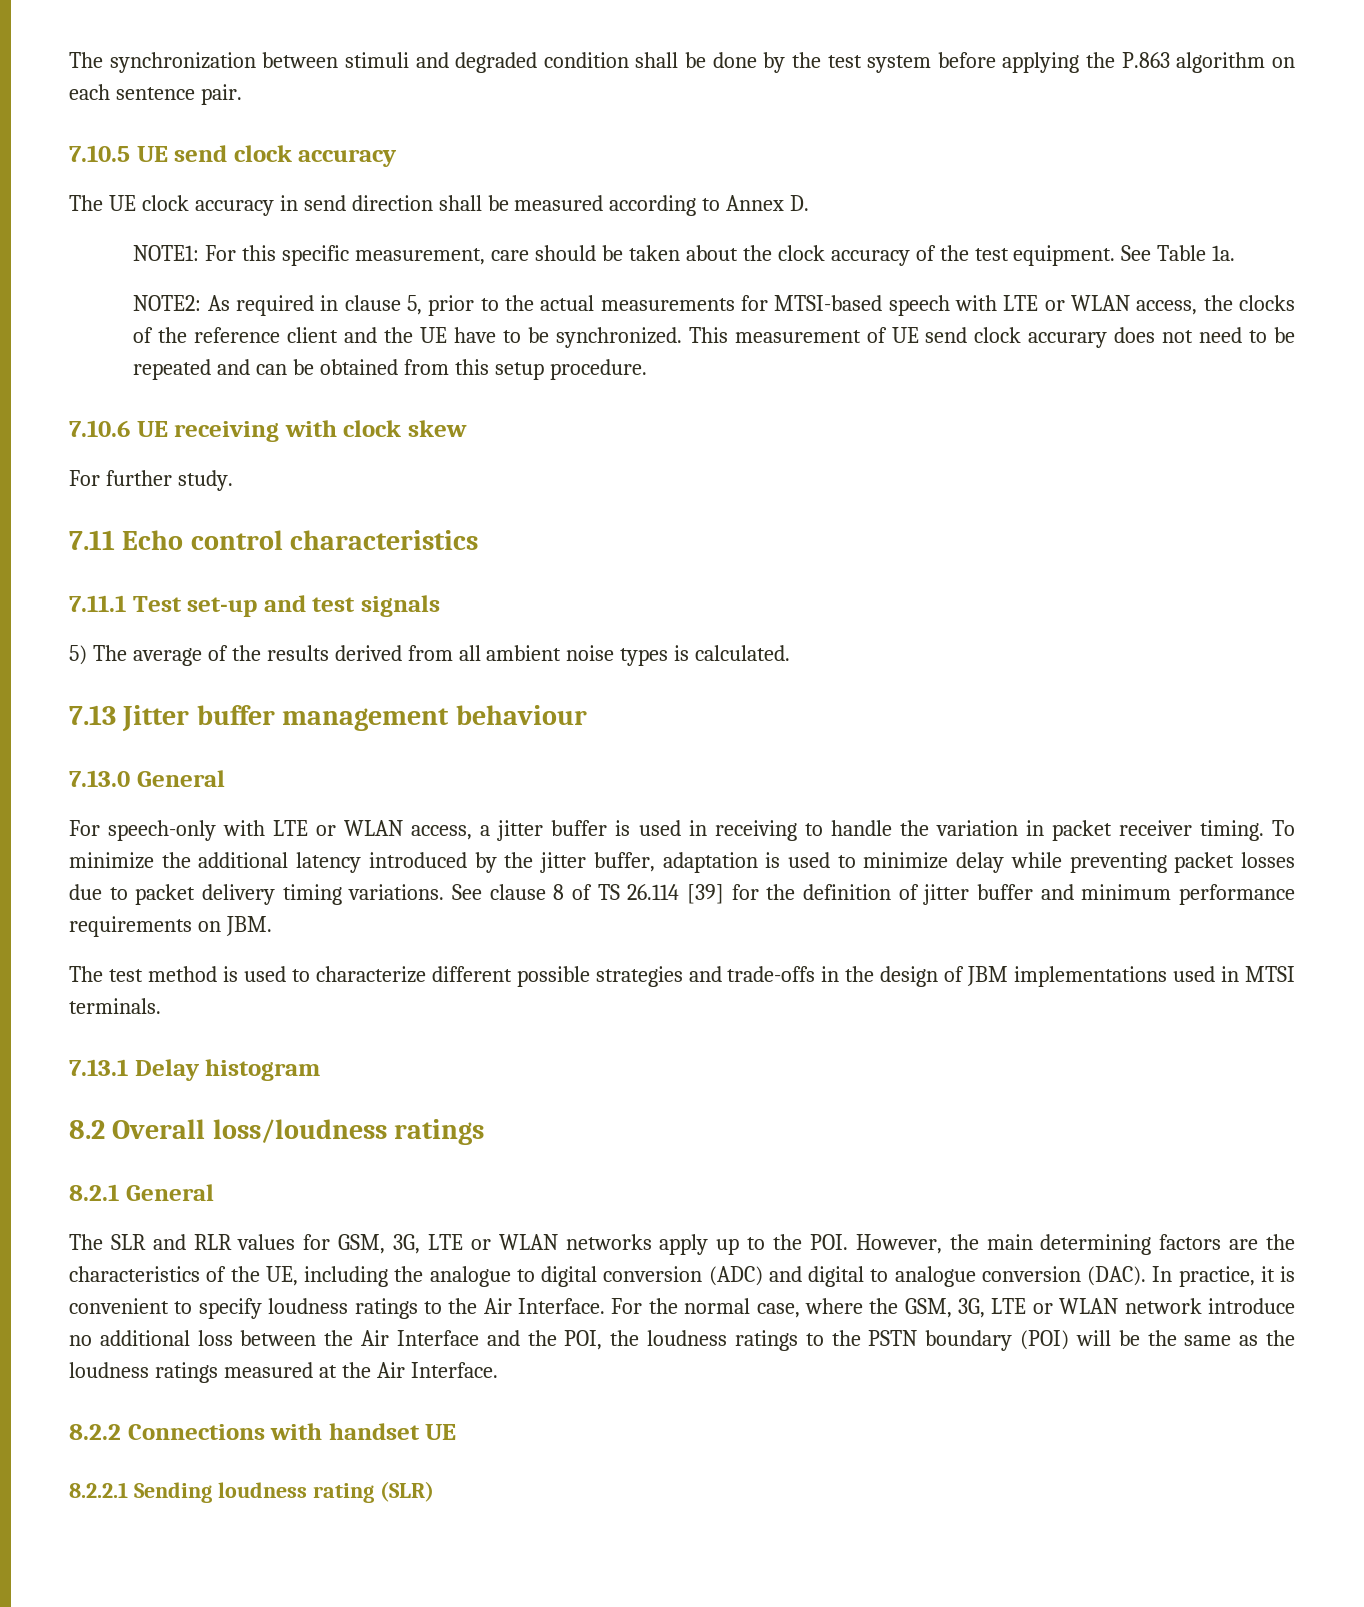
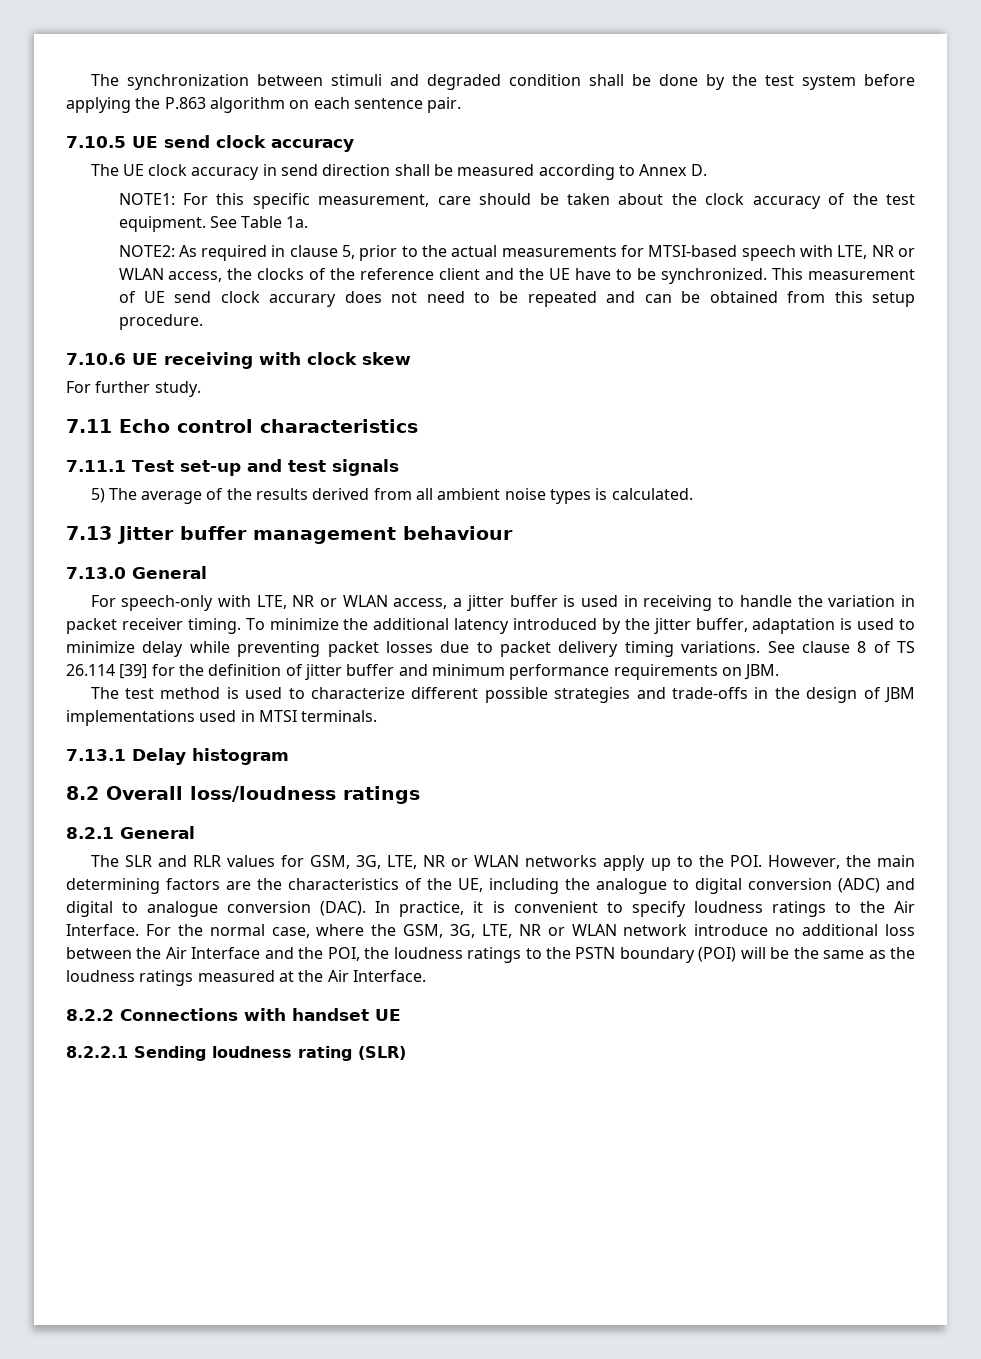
[1003,295,1039,311] LTE -> [837,245,894,259] LTE, NR
[273,820,309,836] LTE -> [256,595,315,609] LTE, NR
[427,1234,463,1250] LTE -> [387,855,446,869] LTE, NR
[991,1298,1027,1314] LTE -> [481,924,541,938] LTE, NR

